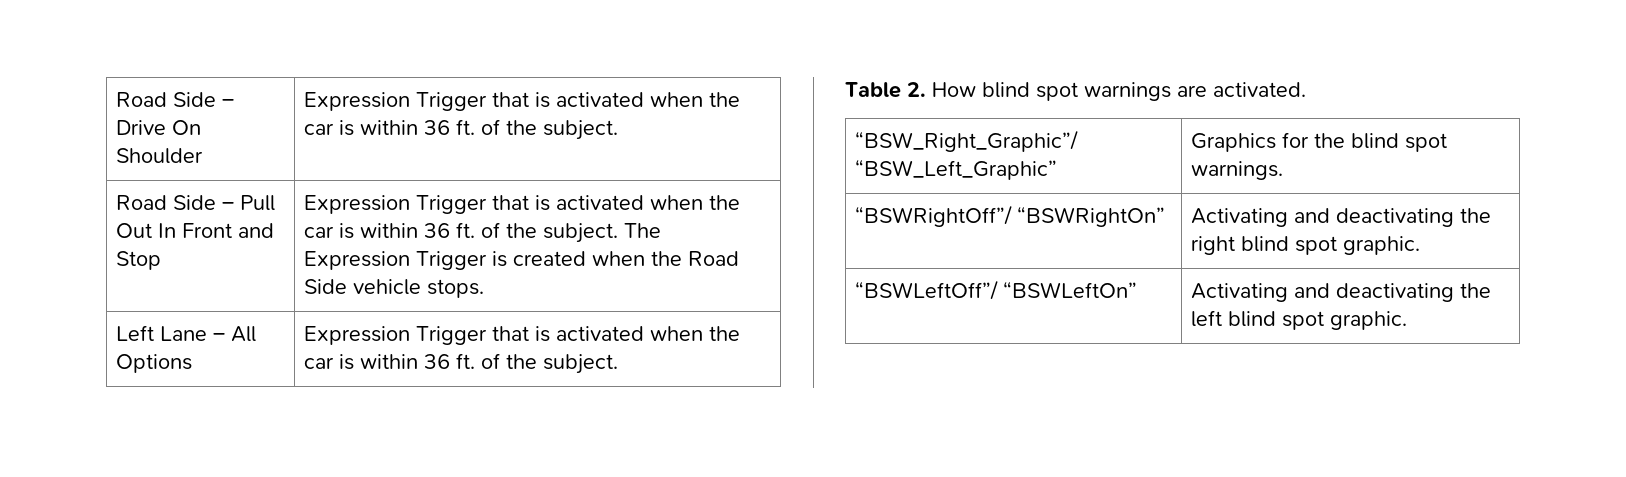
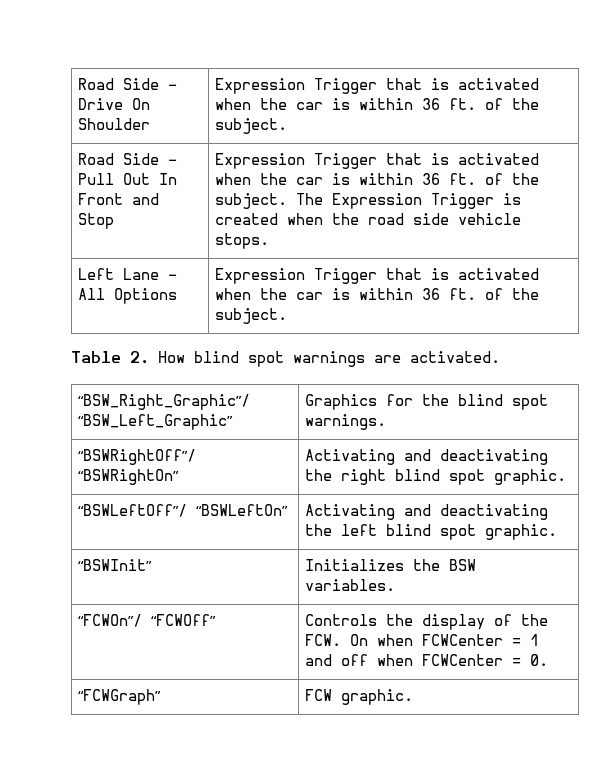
[688,251,740,266] [304,279,348,294] Road Side -> [368,213,450,225] road side
(1408, 320) none -> [78,559,153,571] [305,559,477,571] [305,579,396,591] [78,614,217,627] [305,614,549,630] [305,634,540,646] [305,654,549,666] [78,689,162,705] [305,689,414,705] // “BSWInit” | Initializes the BSW variables. // “FCWOn”/ “FCWOff” | Controls the display of the FCW. On when FCWCenter = 1 and off when FCWCenter = 0. // “FCWGraph” | FCW graphic.

